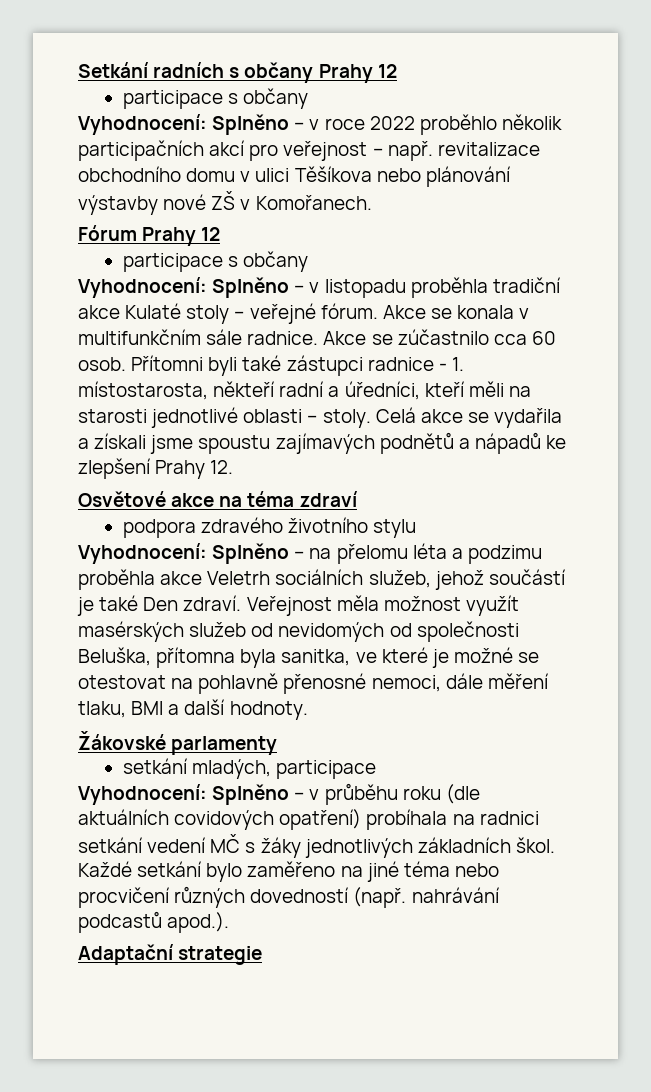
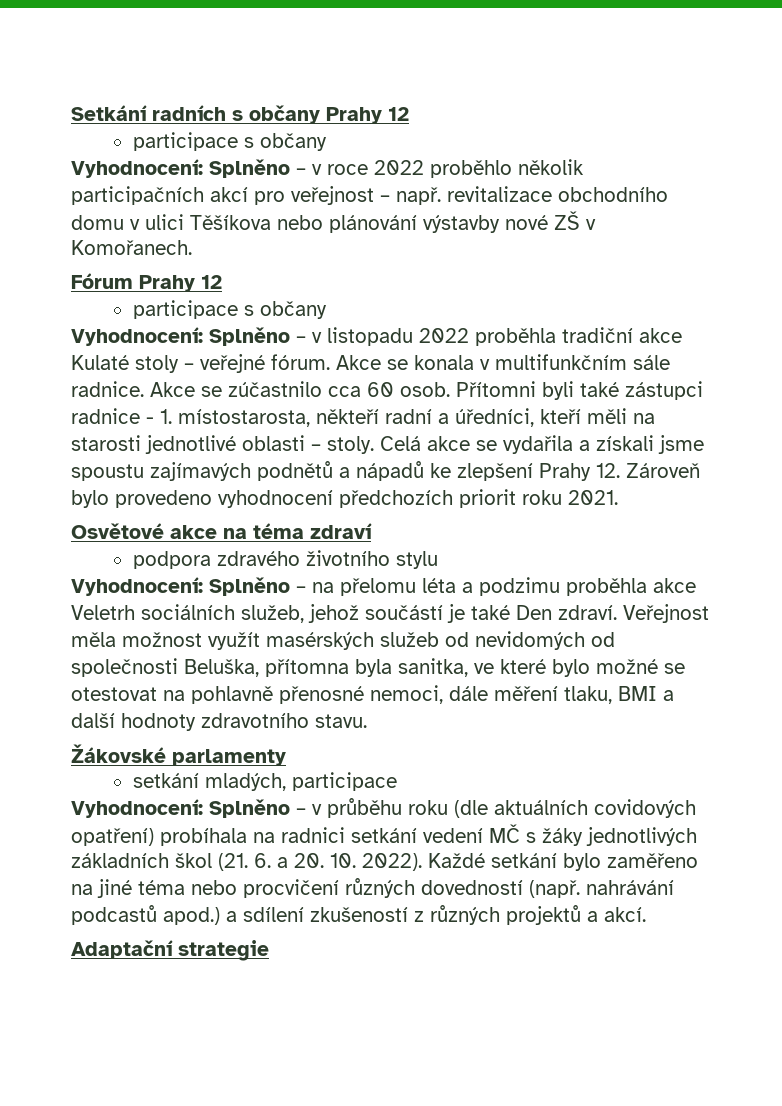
(406, 288) none -> [419,328,469,343] 2022
(234, 467) none -> [626,463,700,478] [71,489,618,508] Zároveň bylo provedeno vyhodnocení předchozích priorit roku 2021.
[431,649,449,668] je -> [552,659,590,677] bylo
[229,701,308,720] hodnoty. -> [121,713,367,731] hodnoty zdravotního stavu.
[515,837,555,853] škol. -> [175,853,422,871] škol (21. 6. a 20. 10. 2022).
[167,912,230,933] apod.). -> [163,905,646,925] apod.) a sdílení zkušeností z různých projektů a akcí.

